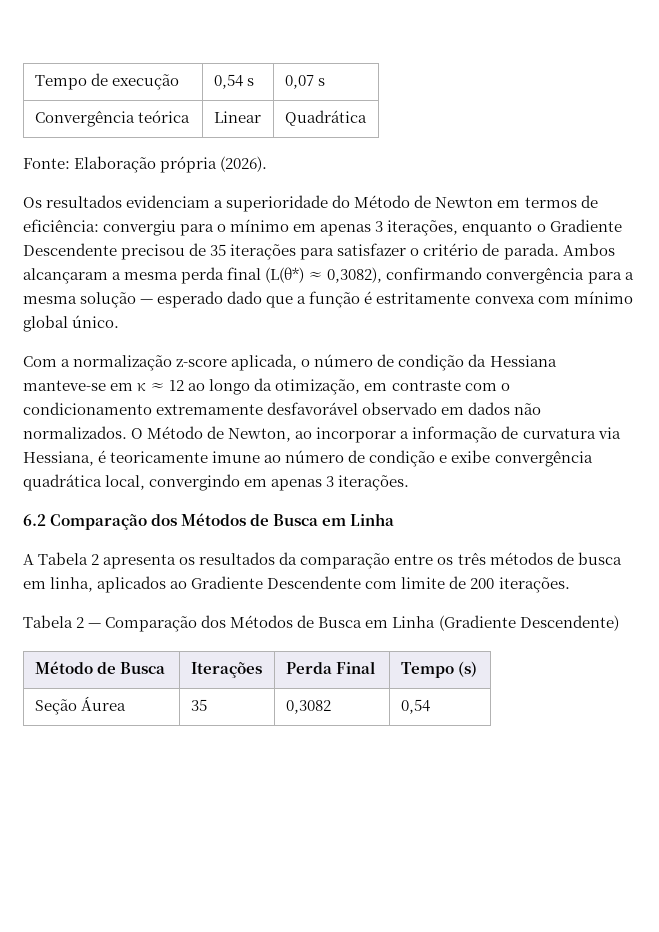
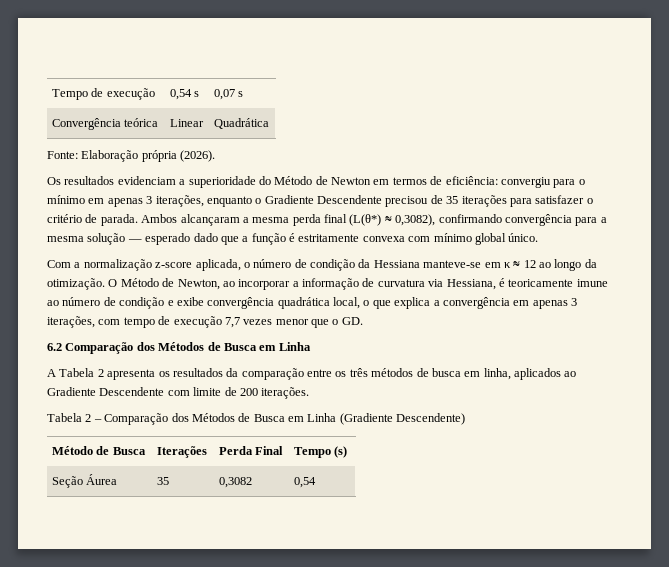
[275,379,510,395] [23,402,542,415] [23,426,127,439] otimização, em contraste com o condicionamento extremamente desfavorável observado em dados não normalizados. -> [47,278,105,290] otimização.
[149,474,410,491] convergindo em apenas 3 iterações. -> [363,297,577,309] [47,316,363,328] o que explica a convergência em apenas 3 iterações, com tempo de execução 7,7 vezes menor que o GD.
[88,623,102,628] — -> [93,419,102,422] –

